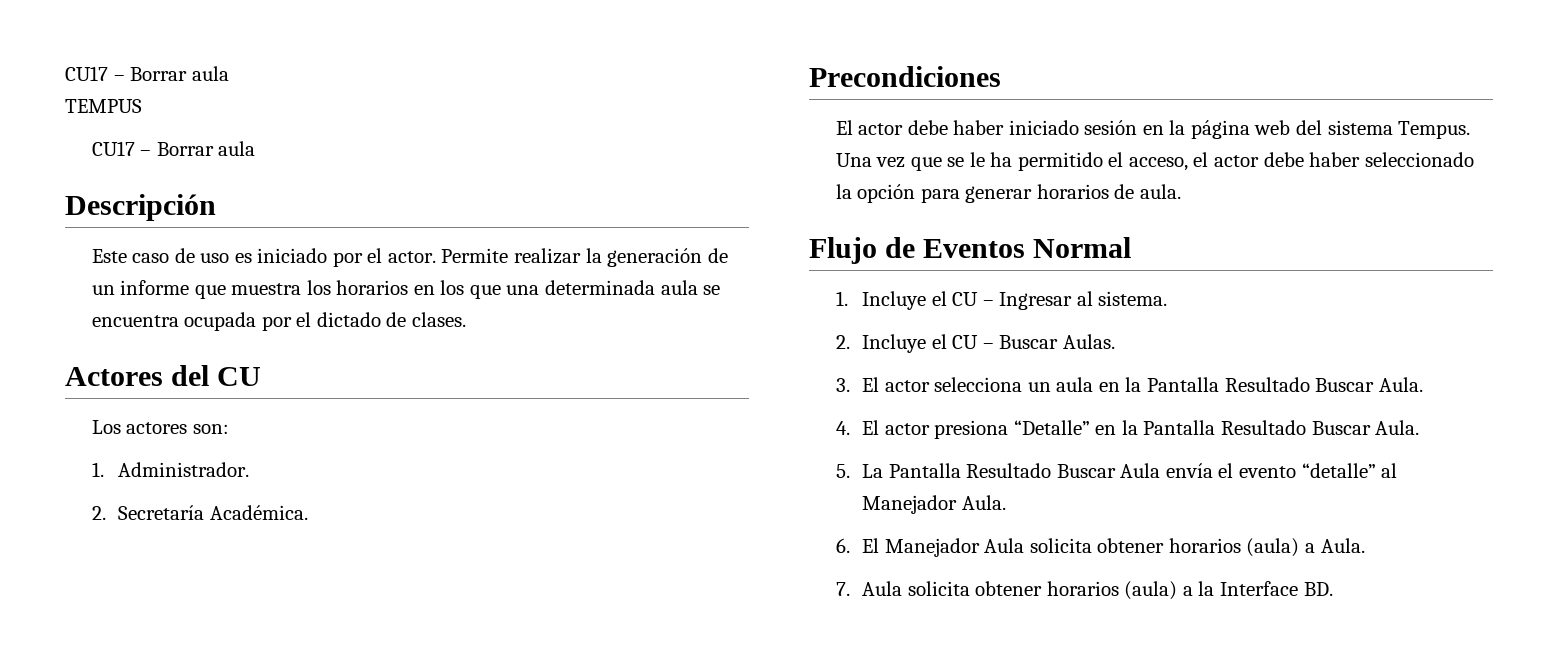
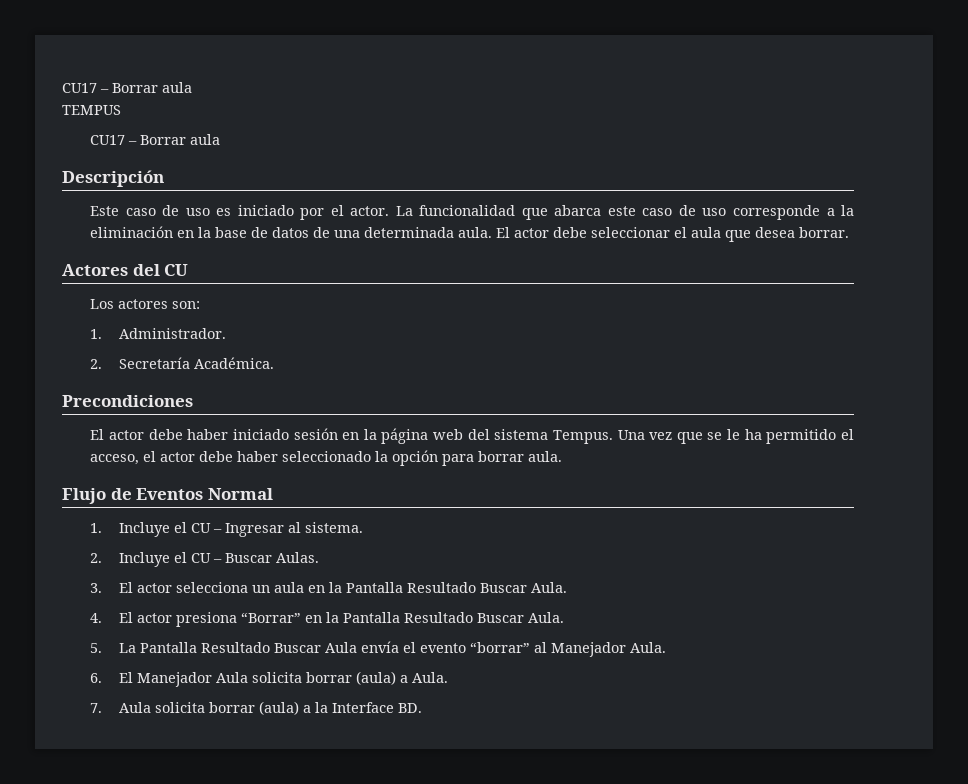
[441,248,728,267] [91,280,721,299] [91,312,466,331] Permite realizar la generación de un informe que muestra los horarios en los que una determinada aula se encuentra ocupada por el dictado de clases. -> [395,205,854,220] [90,226,850,242] La funcionalidad que abarca este caso de uso corresponde a la eliminación en la base de datos de una determinada aula. El actor debe seleccionar el aula que desea borrar.
[965,184,1135,203] generar horarios de -> [478,451,525,462] borrar
[1013,420,1090,435] “Detalle” -> [240,612,301,623] “Borrar”
[1301,463,1376,478] “detalle” -> [469,642,530,653] “borrar”
[1097,538,1241,553] obtener horarios -> [305,672,352,683] borrar
[975,581,1119,596] obtener horarios -> [208,702,255,713] borrar

